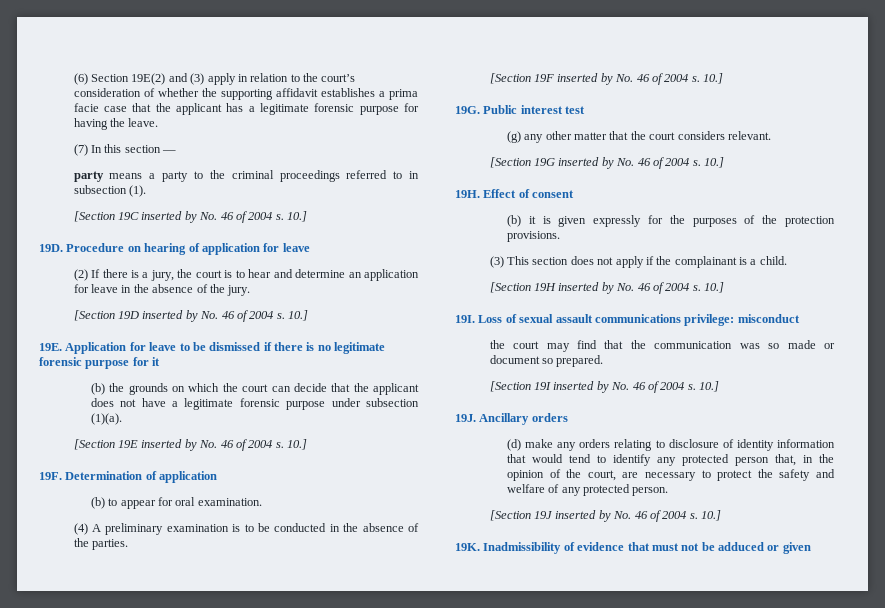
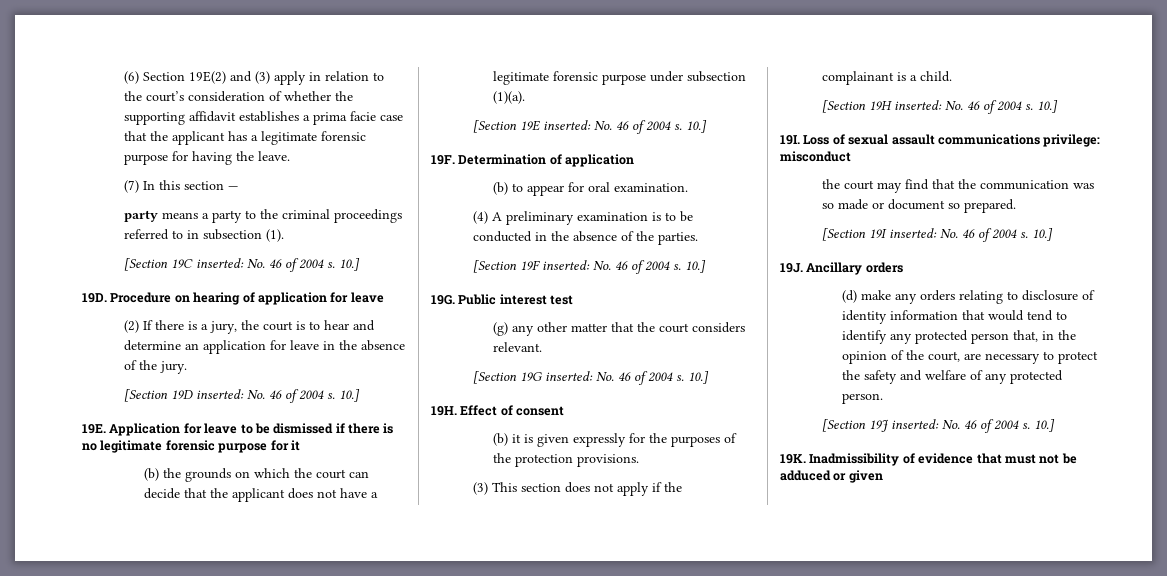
[141,211,197,223] inserted by -> [195,258,244,268] inserted:
[142,310,198,322] inserted by -> [195,389,244,399] inserted:
[141,439,197,451] inserted by -> [542,120,591,130] inserted:
[557,73,613,85] inserted by -> [541,260,590,270] inserted:
[558,157,614,169] inserted by -> [544,371,593,381] inserted:
[558,282,614,294] inserted by -> [893,100,942,110] inserted:
[553,381,609,393] inserted by -> [888,228,937,238] inserted:
[555,510,611,522] inserted by -> [890,419,939,429] inserted:

